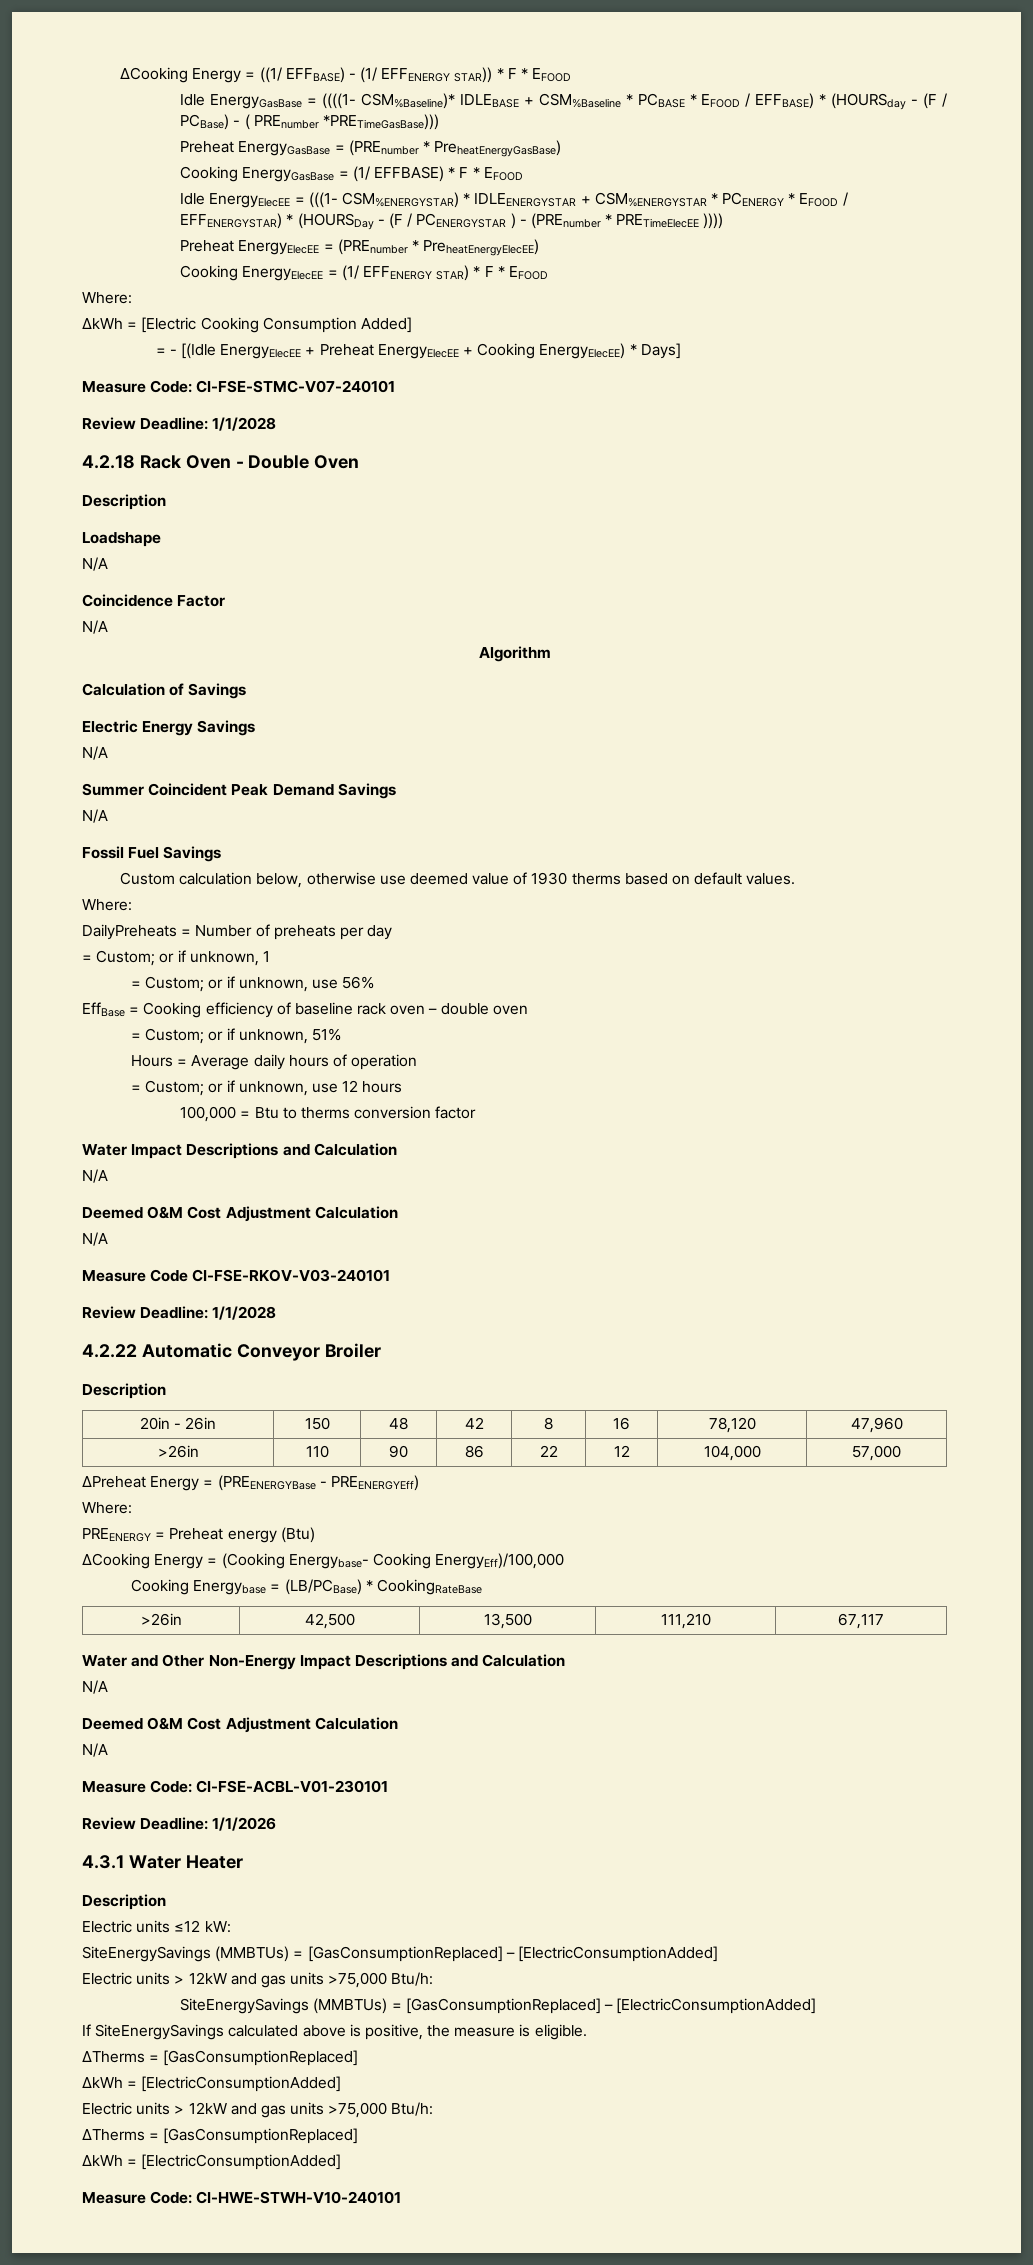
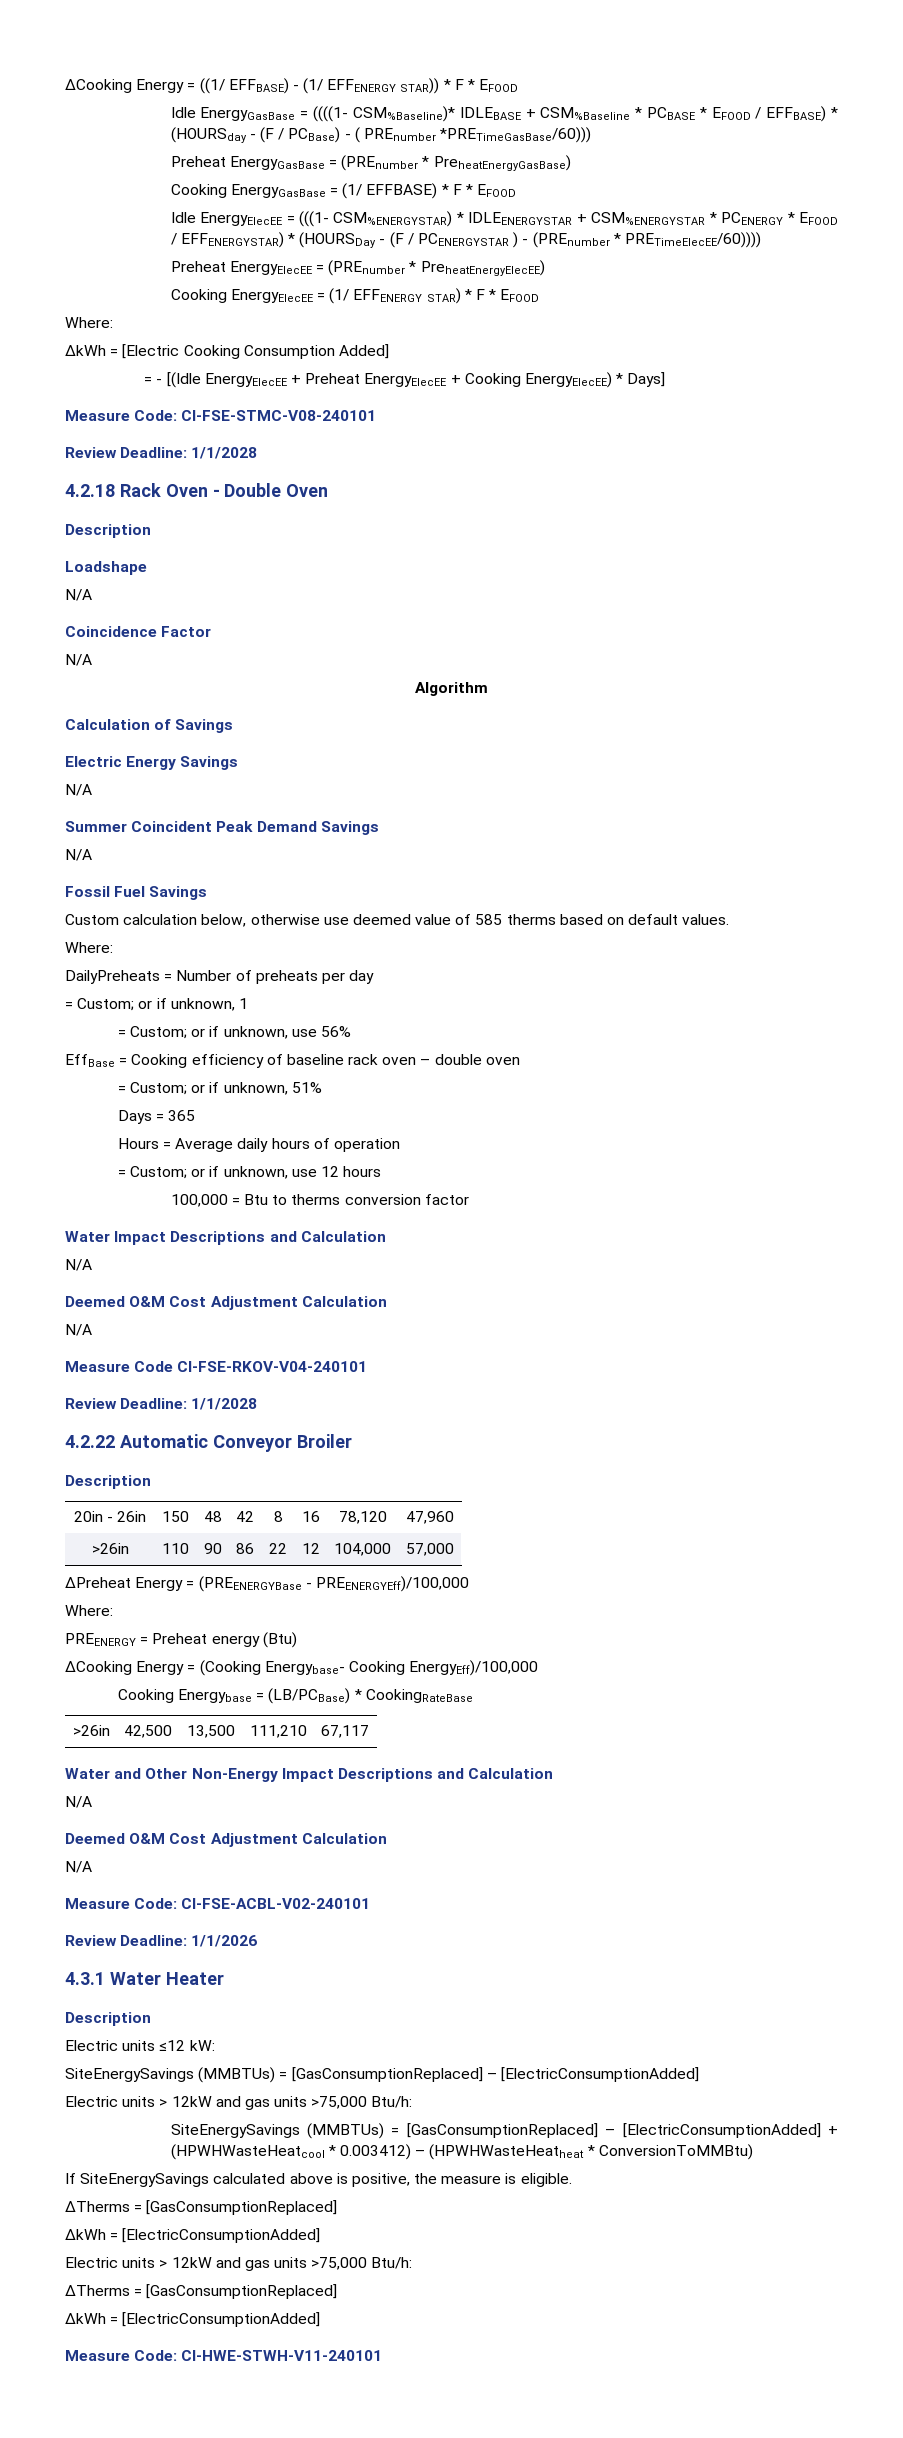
[322,114,439,130] *PRETimeGasBase))) -> [440,127,592,143] *PRETimeGasBase/60)))
[616,213,724,229] PRETimeElecEE )))) -> [624,232,761,248] PRETimeElecEE/60))))
[196,380,396,393] CI-FSE-STMC-V07-240101 -> [181,410,377,421] CI-FSE-STMC-V08-240101
[531,872,568,885] 1930 -> [475,914,503,925] 585
(342, 1034) none -> [117,1110,196,1124] // Days = 365
[192,1269,391,1282] CI-FSE-RKOV-V03-240101 -> [177,1361,368,1372] CI-FSE-RKOV-V04-240101
[330,1475,419,1491] PREENERGYEff) -> [315,1576,469,1592] PREENERGYEff)/100,000
[196,1780,389,1793] CI-FSE-ACBL-V01-230101 -> [181,1898,371,1909] CI-FSE-ACBL-V02-240101
(817, 2006) none -> [828,2126,839,2135] [170,2144,753,2160] + (HPWHWasteHeatcool * 0.003412) – (HPWHWasteHeatheat * ConversionToMMBtu)
[196,2191,402,2204] CI-HWE-STWH-V10-240101 -> [181,2350,383,2361] CI-HWE-STWH-V11-240101

